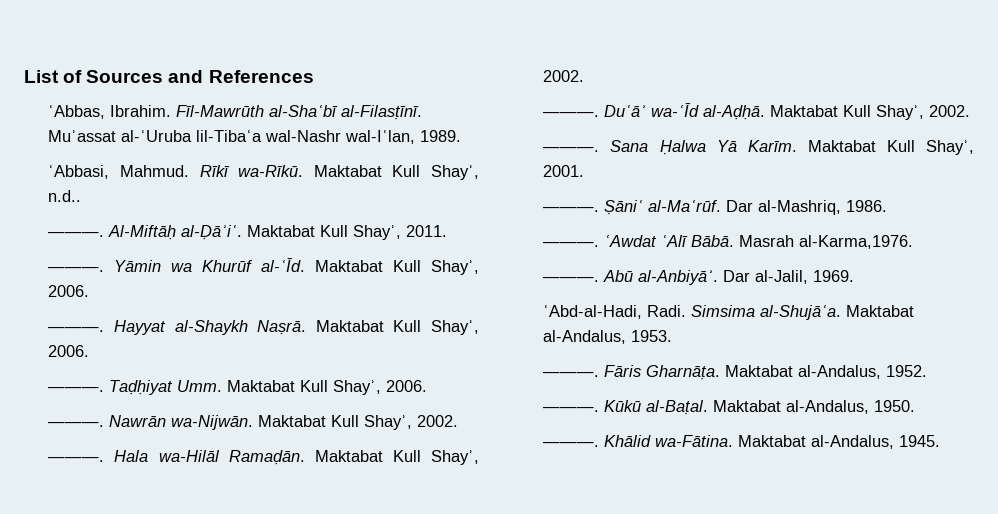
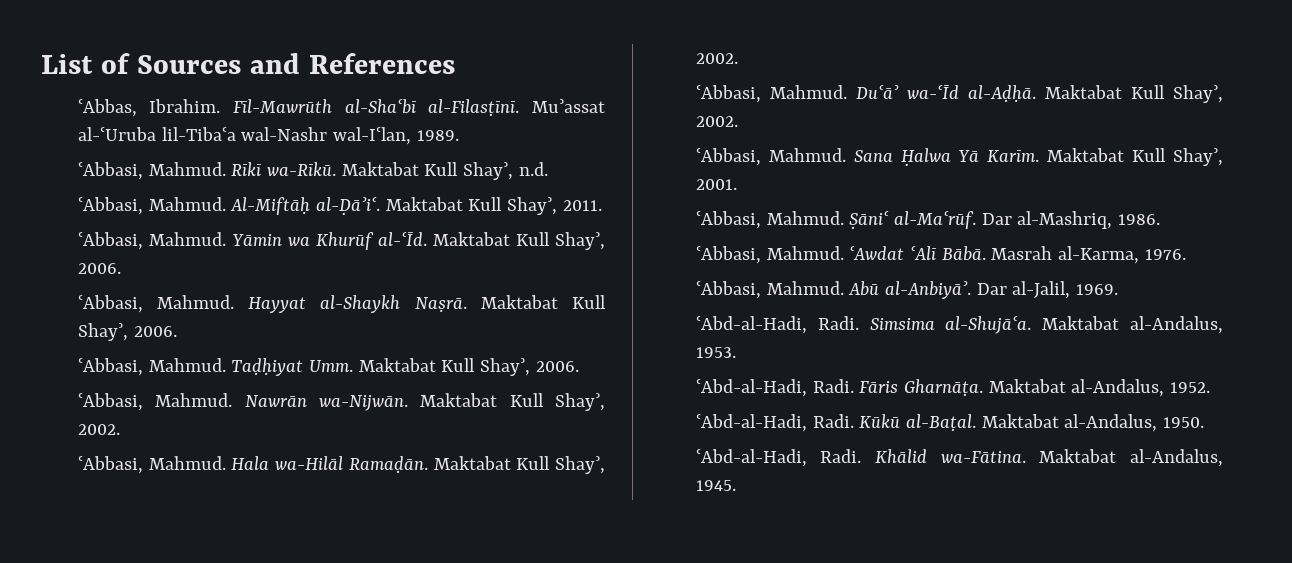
[48,190,82,202] [48,232,105,237] n.d.. // ———. -> [518,162,548,176] [77,197,226,215] n.d. // ʿAbbasi, Mahmud.
[48,267,105,272] ———. -> [77,232,226,250] ʿAbbasi, Mahmud.
[48,327,105,332] ———. -> [77,295,235,313] ʿAbbasi, Mahmud.
[48,387,105,392] ———. -> [77,358,226,376] ʿAbbasi, Mahmud.
[48,422,105,427] ———. -> [77,393,233,411] ʿAbbasi, Mahmud.
[48,457,105,462] ———. -> [77,456,226,474] ʿAbbasi, Mahmud.
[543,112,600,117] ———. -> [695,85,847,103] ʿAbbasi, Mahmud.
[543,147,600,152] ———. -> [695,148,846,166] ʿAbbasi, Mahmud.
[543,207,600,212] ———. -> [695,211,844,229] ʿAbbasi, Mahmud.
[543,242,600,247] ———. -> [695,246,844,264] ʿAbbasi, Mahmud.
[799,235,914,249] [543,277,600,282] al-Karma,1976. // ———. -> [1057,246,1186,264] [695,281,844,299] al-Karma, 1976. // ʿAbbasi, Mahmud.
[543,372,600,377] ———. -> [695,379,854,397] ʿAbd-al-Hadi, Radi.
[543,407,600,412] ———. -> [695,414,854,432] ʿAbd-al-Hadi, Radi.
[543,442,600,447] ———. -> [695,449,862,467] ʿAbd-al-Hadi, Radi.

